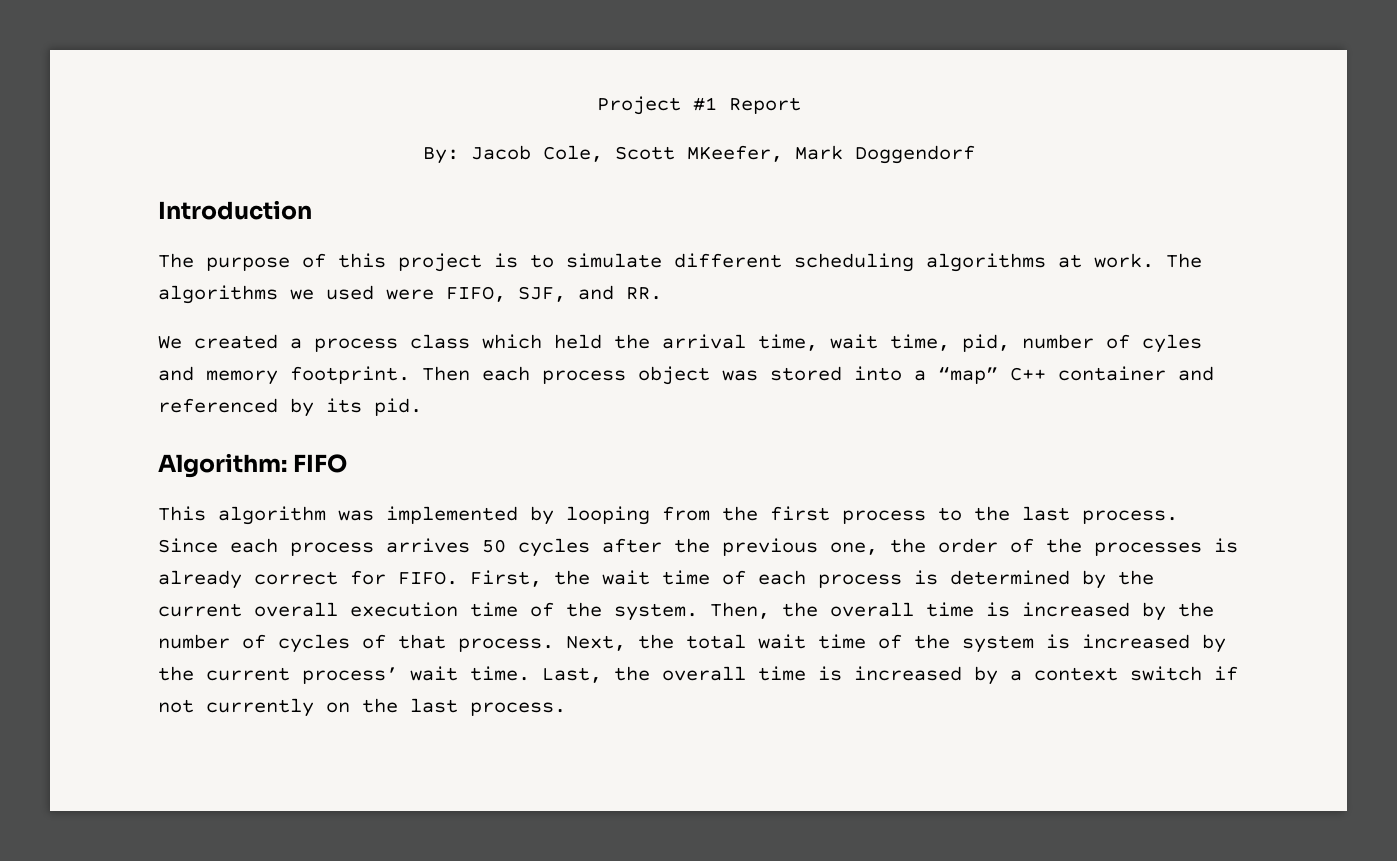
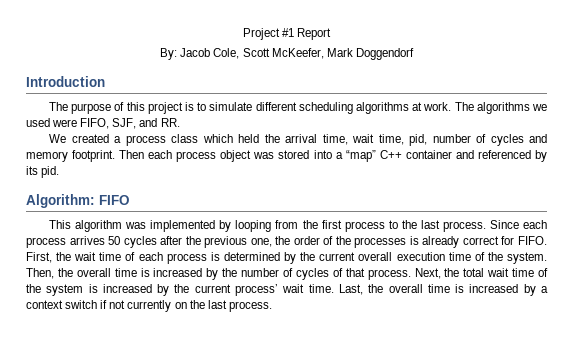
[686,145,783,162] MKeefer, -> [271,48,324,59] McKeefer,
[1142,334,1202,353] cyles -> [490,134,524,146] cycles

